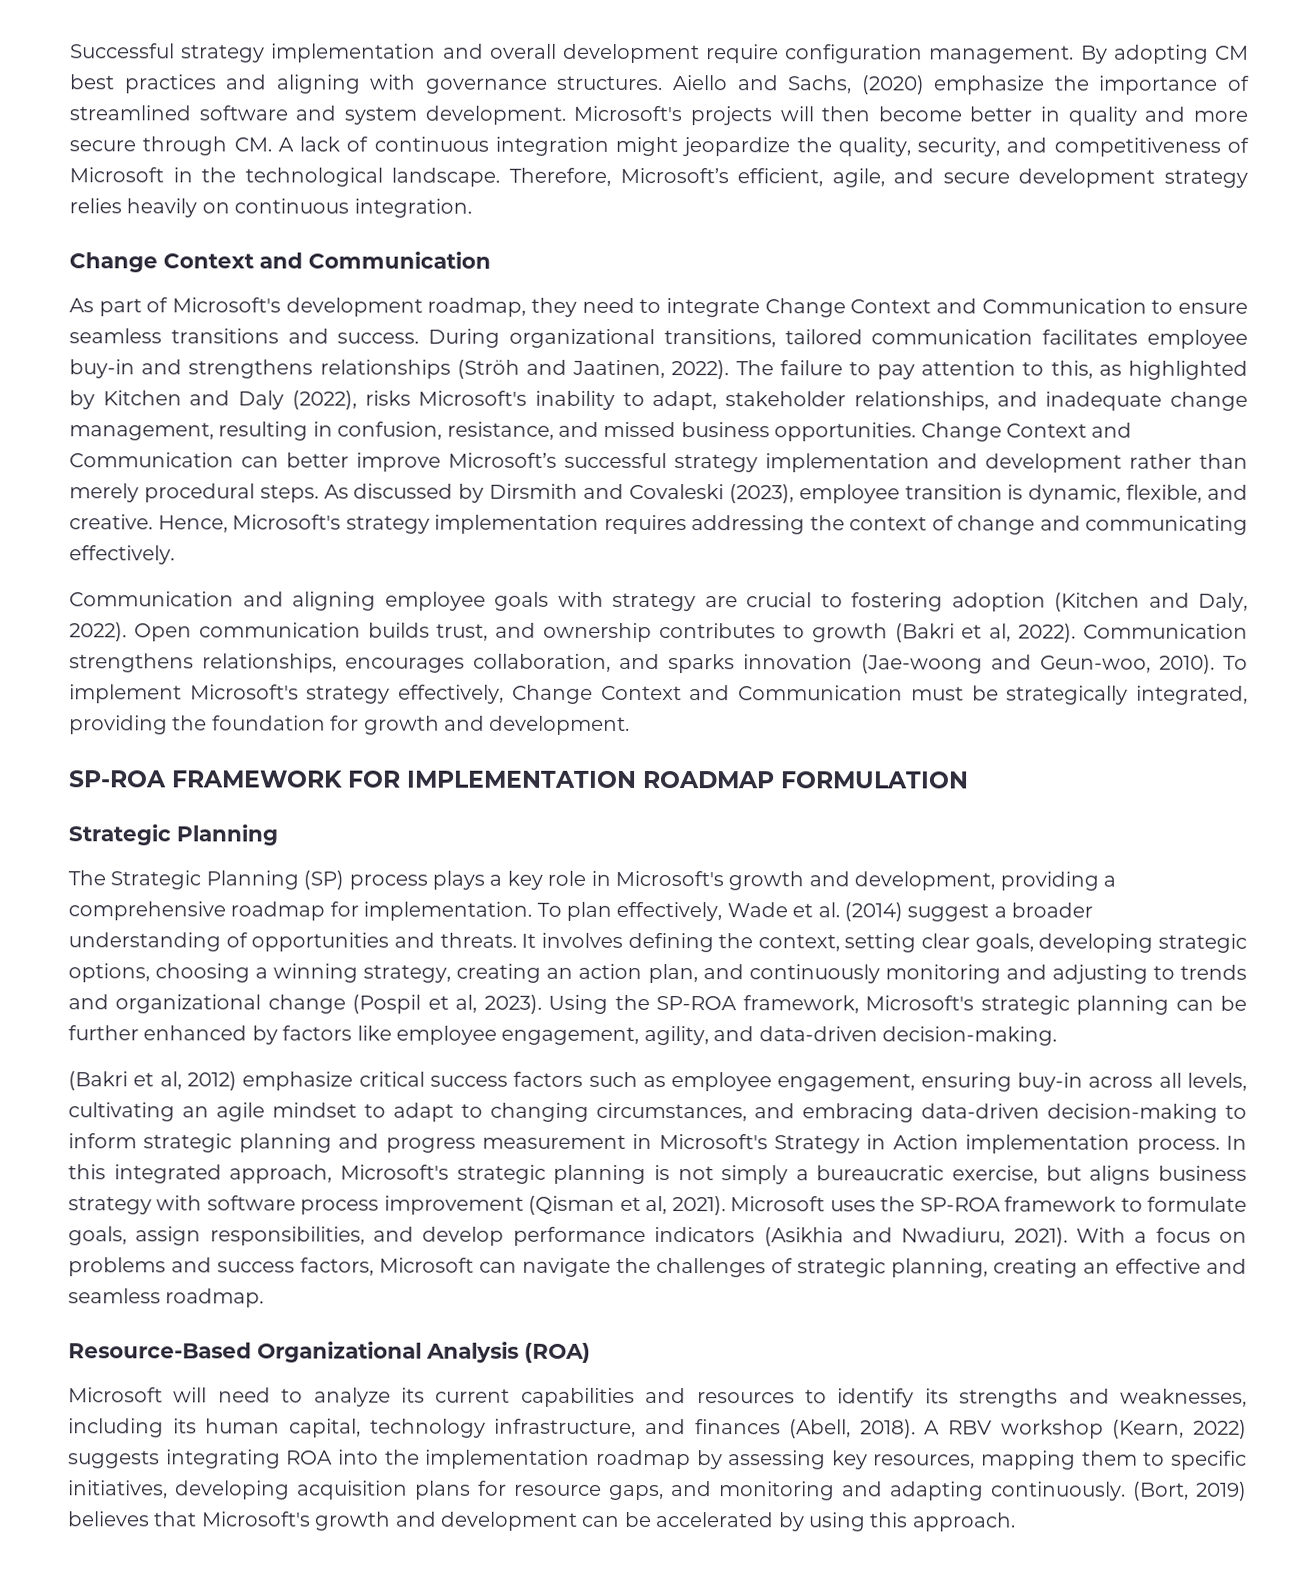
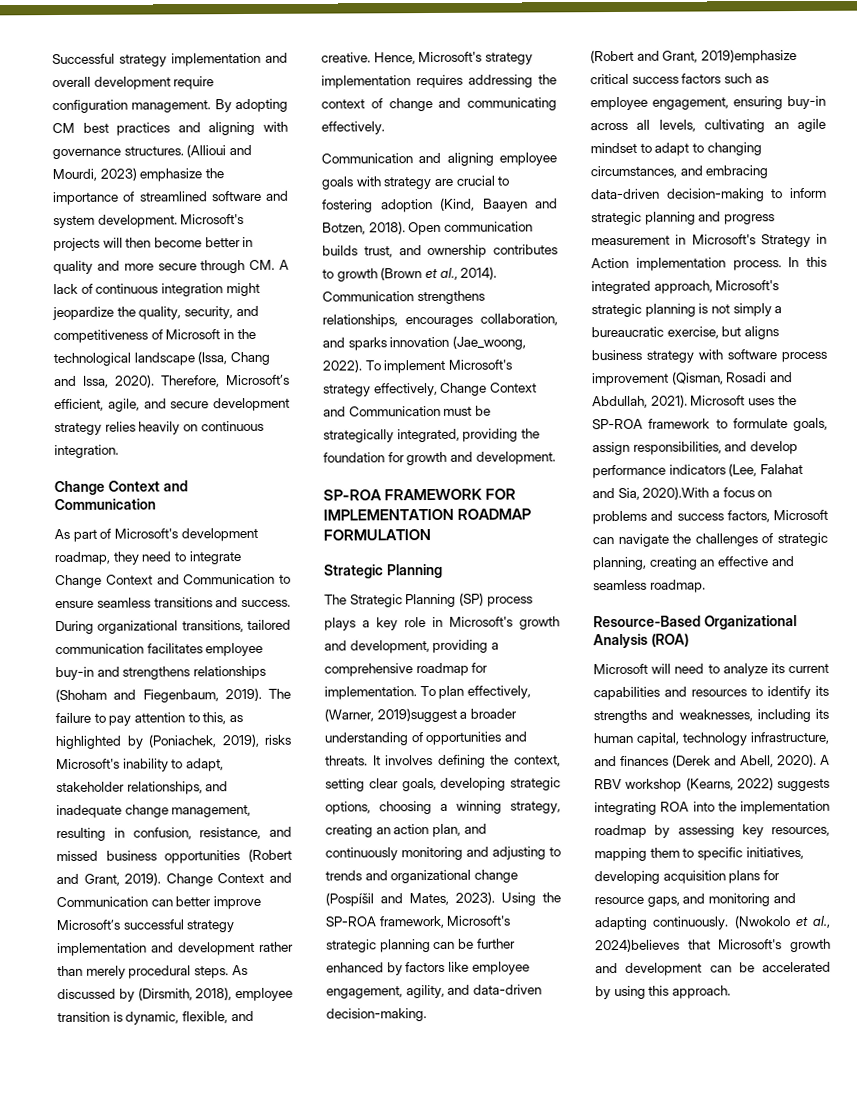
[671,75,924,95] Aiello and Sachs, (2020) -> [186,144,252,158] [52,167,137,182] (Allioui and Mourdi, 2023)
[391,167,501,187] landscape. -> [133,351,270,366] [54,374,155,388] landscape (Issa, Chang and Issa, 2020).
[456,359,730,380] (Ströh and Jaatinen, 2022). -> [55,687,262,703] (Shoham and Fiegenbaum, 2019).
[102,390,357,410] Kitchen and Daly (2022), -> [148,733,260,748] (Poniachek, 2019),
[774,422,917,442] opportunities. -> [164,848,292,864] [56,872,162,886] opportunities (Robert and Grant, 2019).
[489,483,794,504] Dirsmith and Covaleski (2023), -> [137,987,233,1001] (Dirsmith, 2018),
[1054,592,1248,612] [69,622,127,642] (Kitchen and Daly, 2022). -> [440,197,558,212] [322,221,406,235] (Kind, Baayen and Botzen, 2018).
[894,623,1077,643] (Bakri et al, 2022). -> [380,266,498,281] (Brown et al., 2014).
[861,654,1215,674] (Jae-woong and Geun-woo, 2010). -> [451,335,526,350] [322,359,362,373] (Jae_woong, 2022).
[726,902,990,922] Wade et al. (2014) suggest -> [324,707,457,723] (Warner, 2019)suggest
[352,994,478,1014] (Pospil et al, -> [325,892,449,907] (Pospíšil and Mates,
[68,1071,354,1091] (Bakri et al, 2012) emphasize -> [590,49,797,64] (Robert and Grant, 2019)emphasize
[528,1195,668,1215] (Qisman et al, -> [670,371,793,385] [592,395,648,409] (Qisman, Rosadi and Abdullah,
[763,1227,1126,1247] (Asikhia and Nwadiuru, 2021). With -> [728,463,803,477] [592,486,710,500] (Lee, Falahat and Sia, 2020).With
[789,1419,916,1439] (Abell, 2018). -> [672,753,817,768] (Derek and Abell, 2020).
[1112,1419,1185,1439] (Kearn, -> [685,777,734,791] (Kearns,
[1133,1481,1247,1501] [67,1511,149,1527] (Bort, 2019) believes -> [733,915,831,929] [595,938,680,953] (Nwokolo et al., 2024)believes

